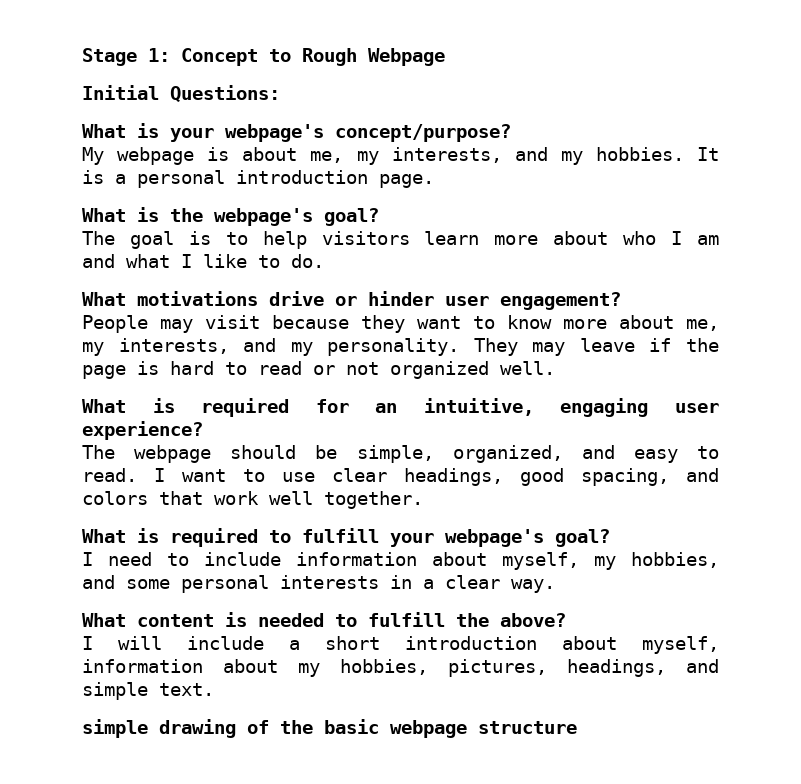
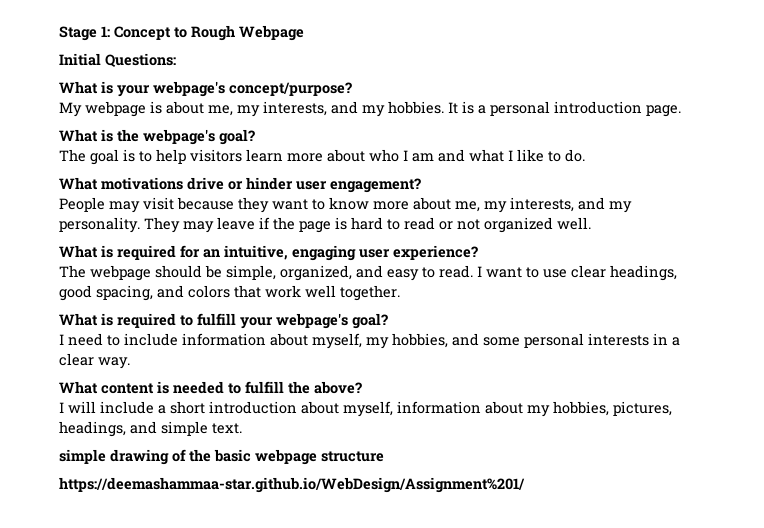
(577, 727) none -> [59,477,525,493] // https://deemashammaa-star.github.io/WebDesign/Assignment%201/

